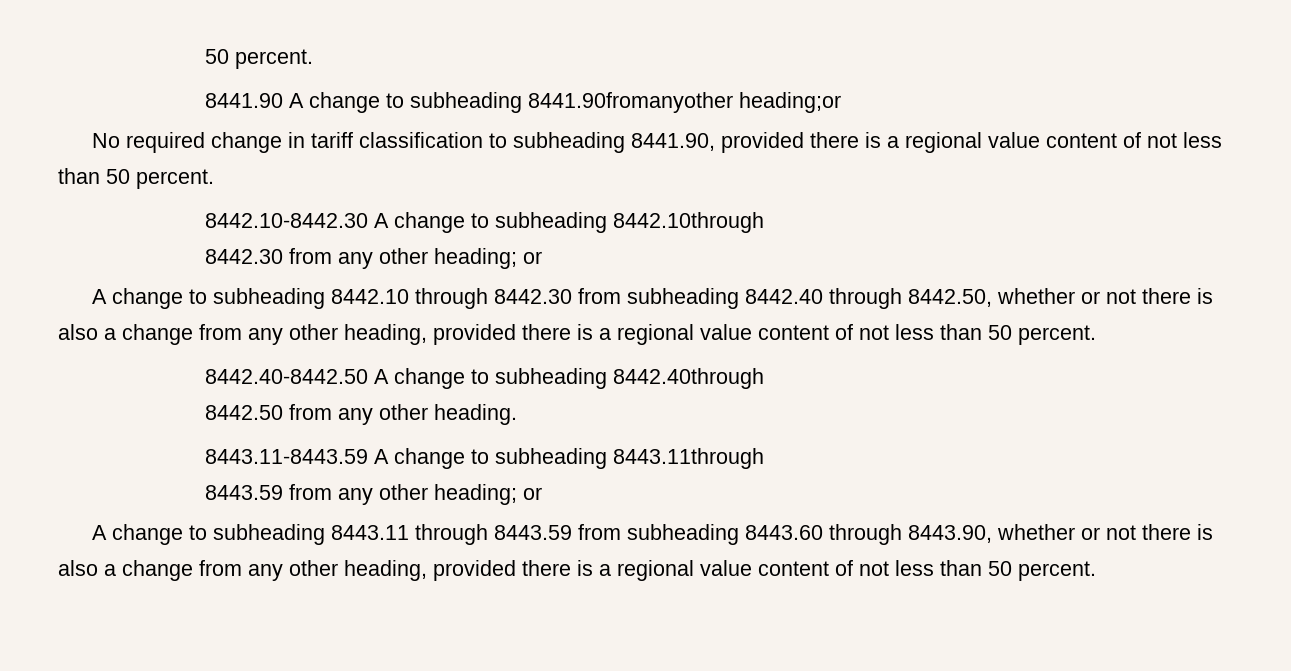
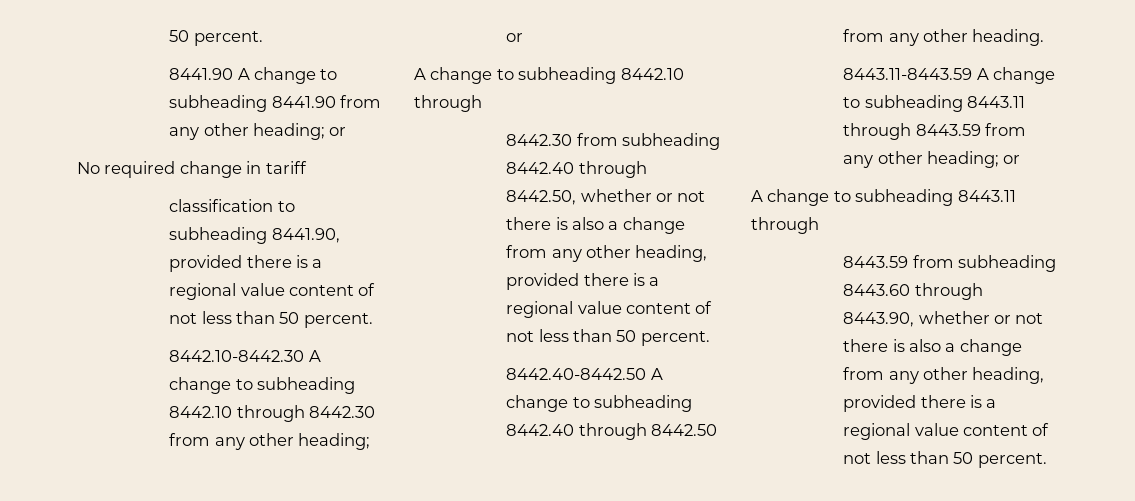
[527,92,841,113] 8441.90fromanyother heading;or -> [271,95,382,108] [169,123,347,140] 8441.90 from any other heading; or
(354, 140) none -> (307, 167) //
[612,212,764,233] 8442.10through // -> [169,405,305,422] 8442.10 through
(489, 298) none -> (482, 103) //
[612,368,764,389] 8442.40through // -> [506,423,647,440] 8442.40 through
[612,448,764,469] 8443.11through // -> [967,96,1026,108] [843,123,912,140] 8443.11 through
(489, 534) none -> (819, 225) //

